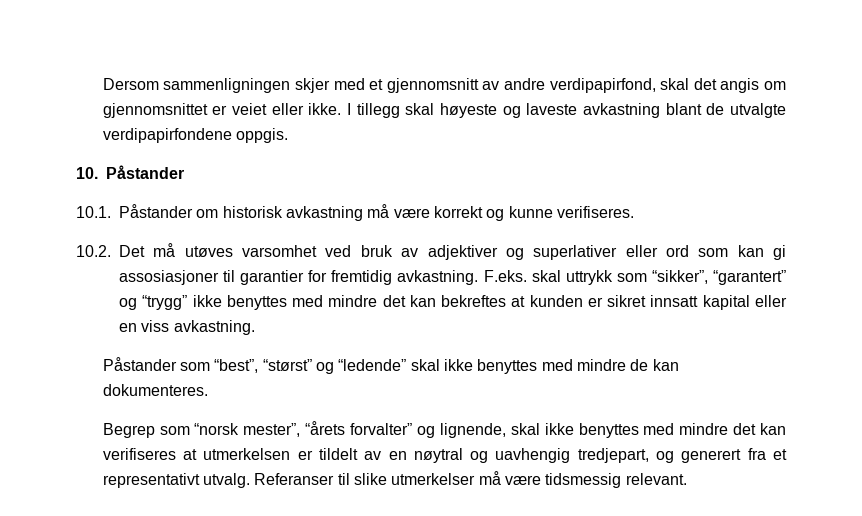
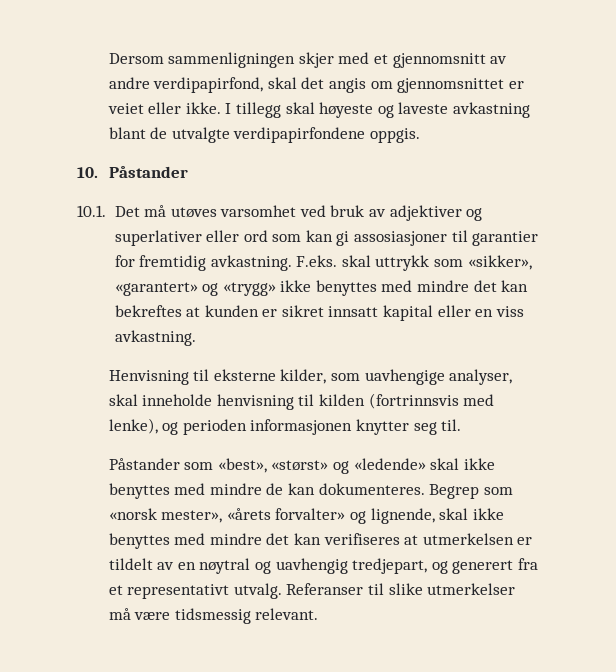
[119,204,634,221] [76,245,111,257] Påstander om historisk avkastning må være korrekt og kunne verifiseres. // 10.2. -> (106, 211) none
[651,270,786,285] [119,295,188,310] “sikker”, “garantert” og “trygg” -> [467,255,532,270] [114,282,276,296] «sikker», «garantert» og «trygg»
[102,357,407,374] Påstander som “best”, “størst” og “ledende” -> [108,369,513,385] [108,393,495,410] [108,418,462,435] [108,458,426,474] Henvisning til eksterne kilder, som uavhengige analyser, skal inneholde henvisning til kilden (fortrinnsvis med lenke), og perioden informasjonen knytter seg til. // Påstander som «best», «størst» og «ledende»
(208, 390) // -> (425, 489) none
[194,421,413,437] “norsk mester”, “årets forvalter” -> [108,508,346,523] «norsk mester», «årets forvalter»

